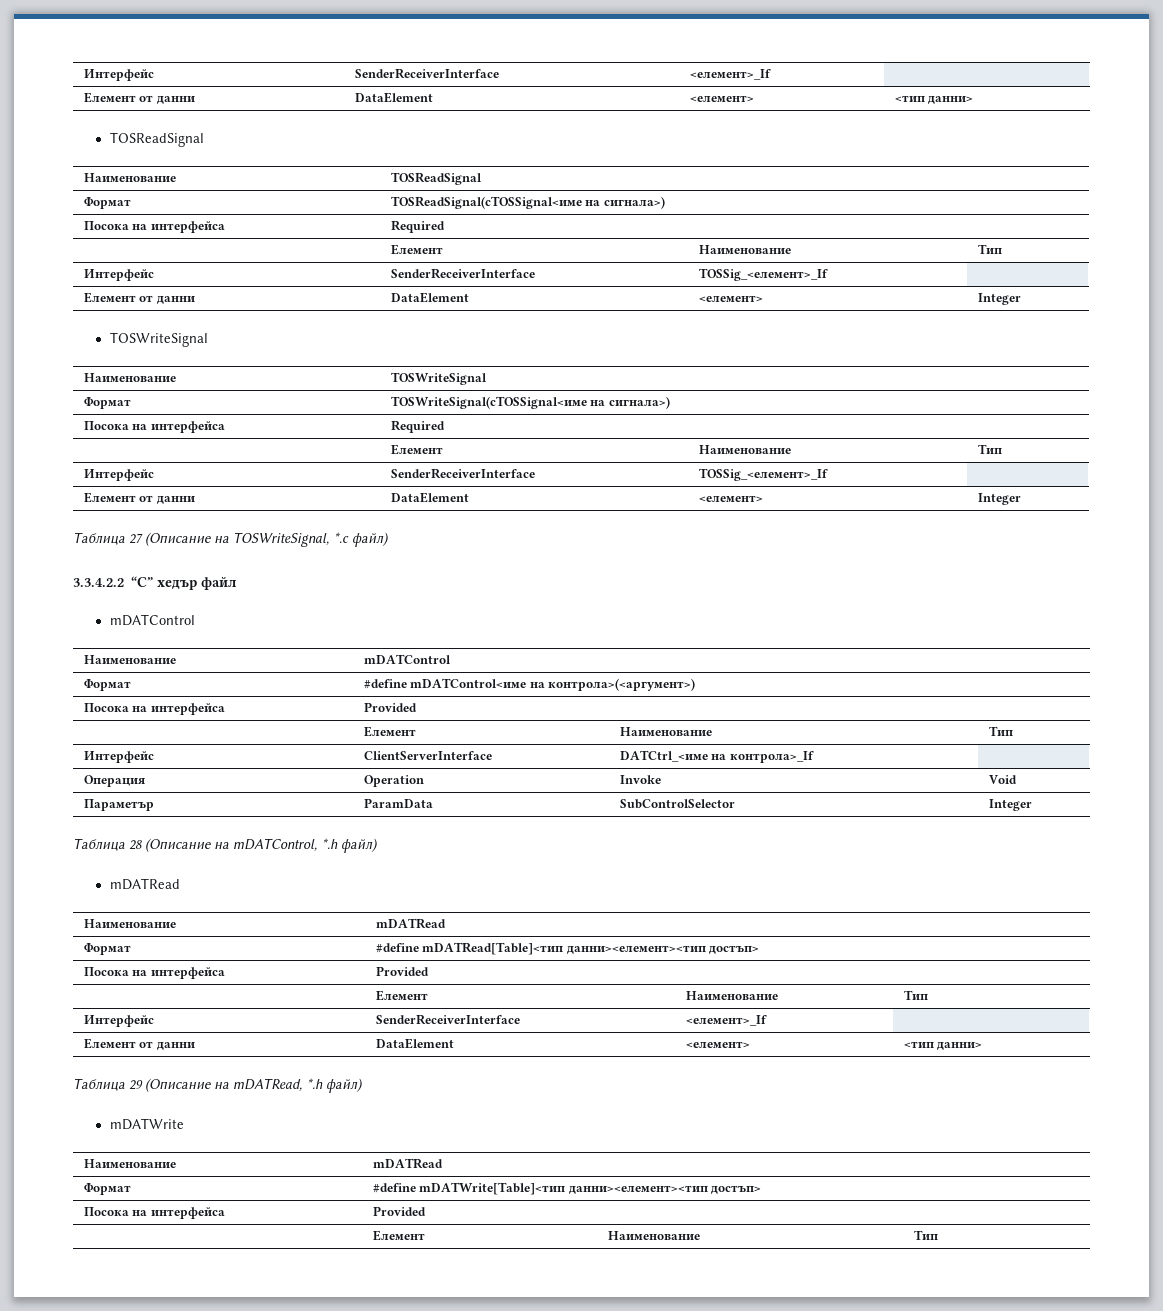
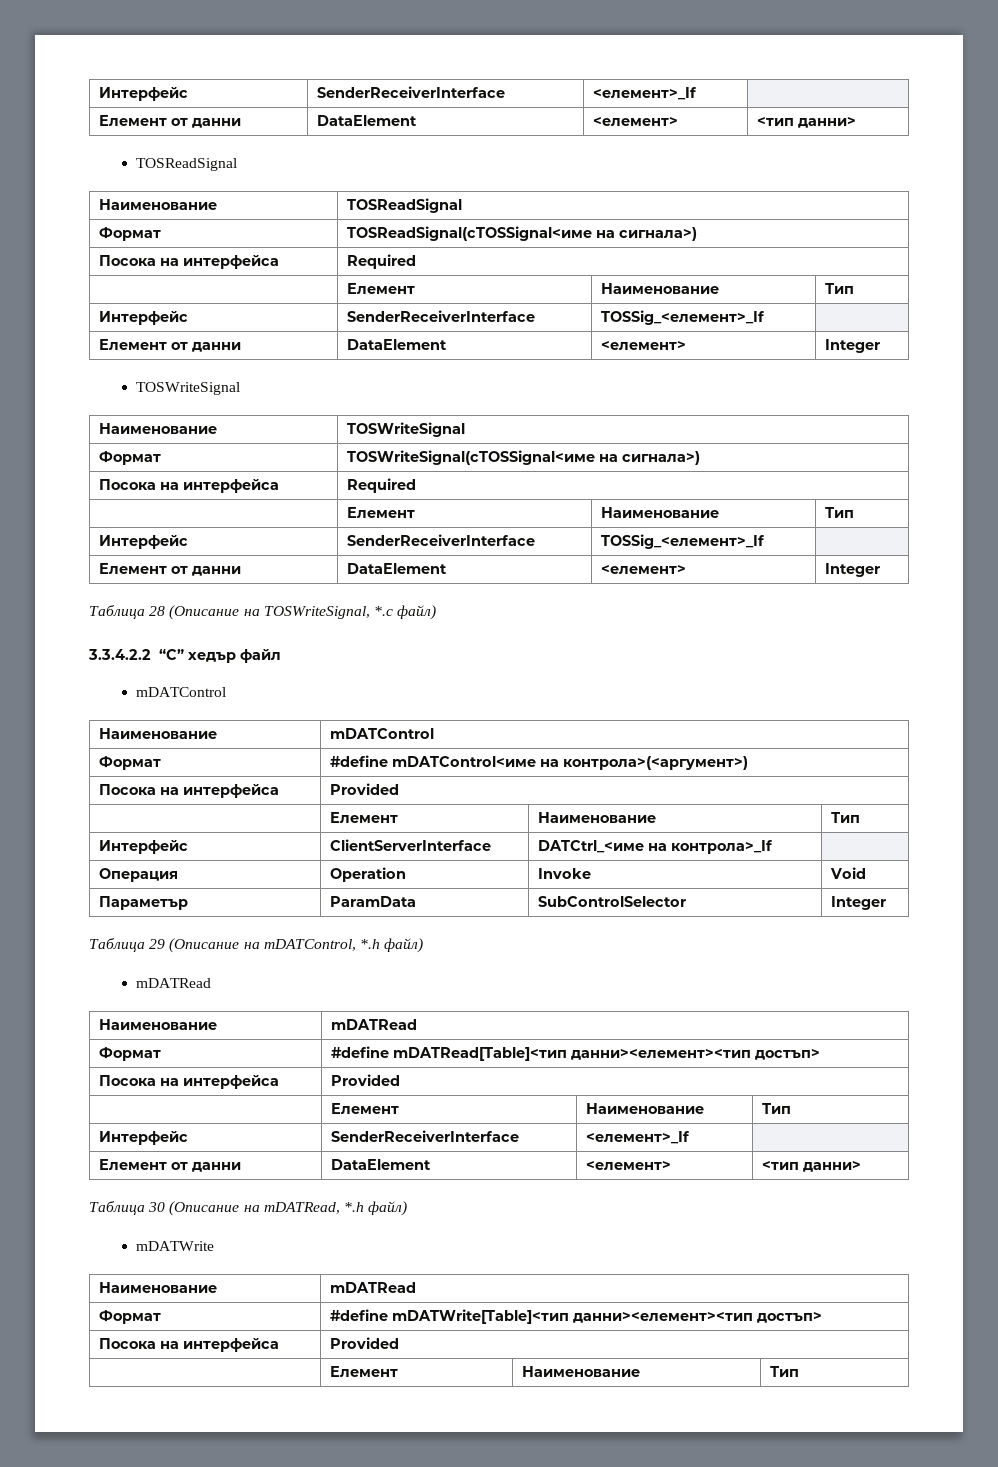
[129,533,143,544] 27 -> [149,606,166,616] 28
[129,840,142,850] 28 -> [149,939,166,949] 29
[129,1080,143,1090] 29 -> [148,1202,166,1212] 30

